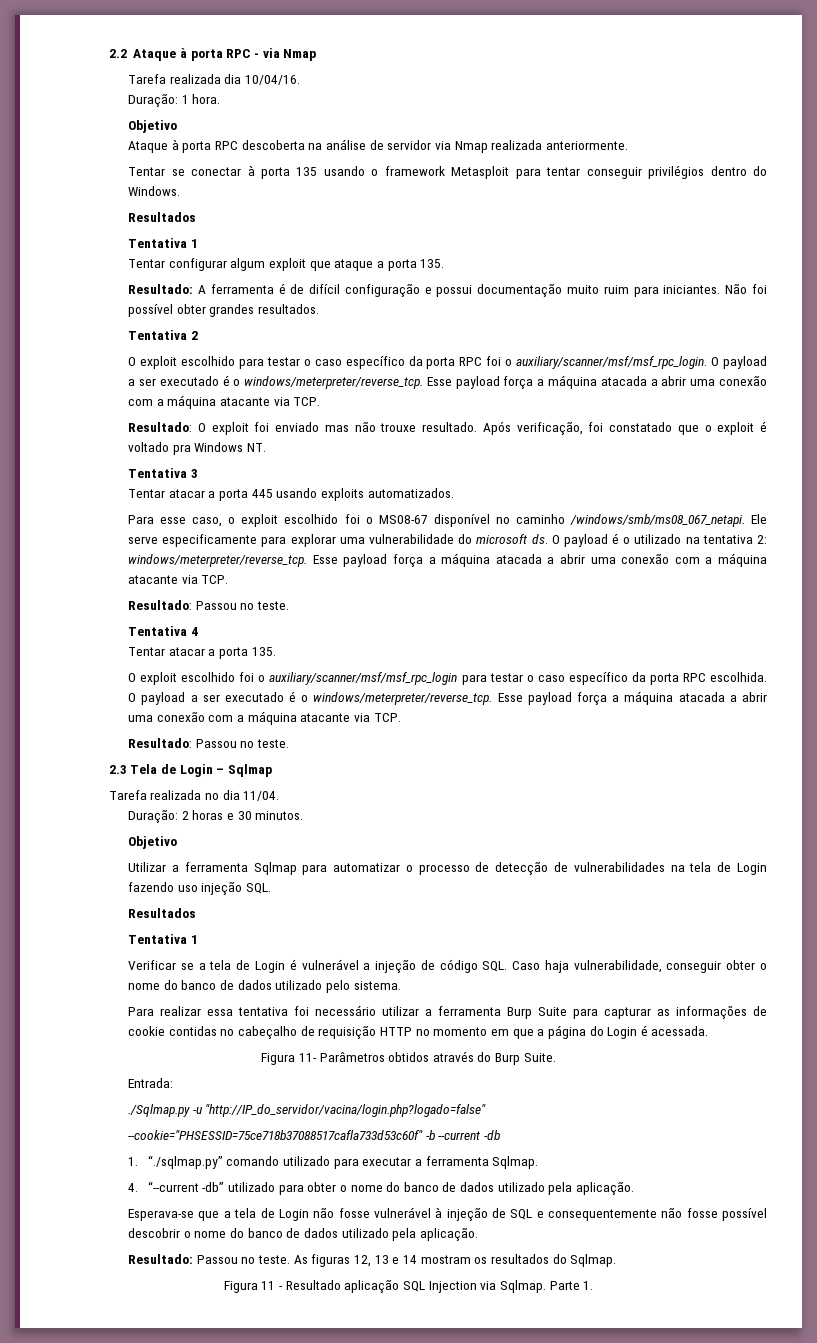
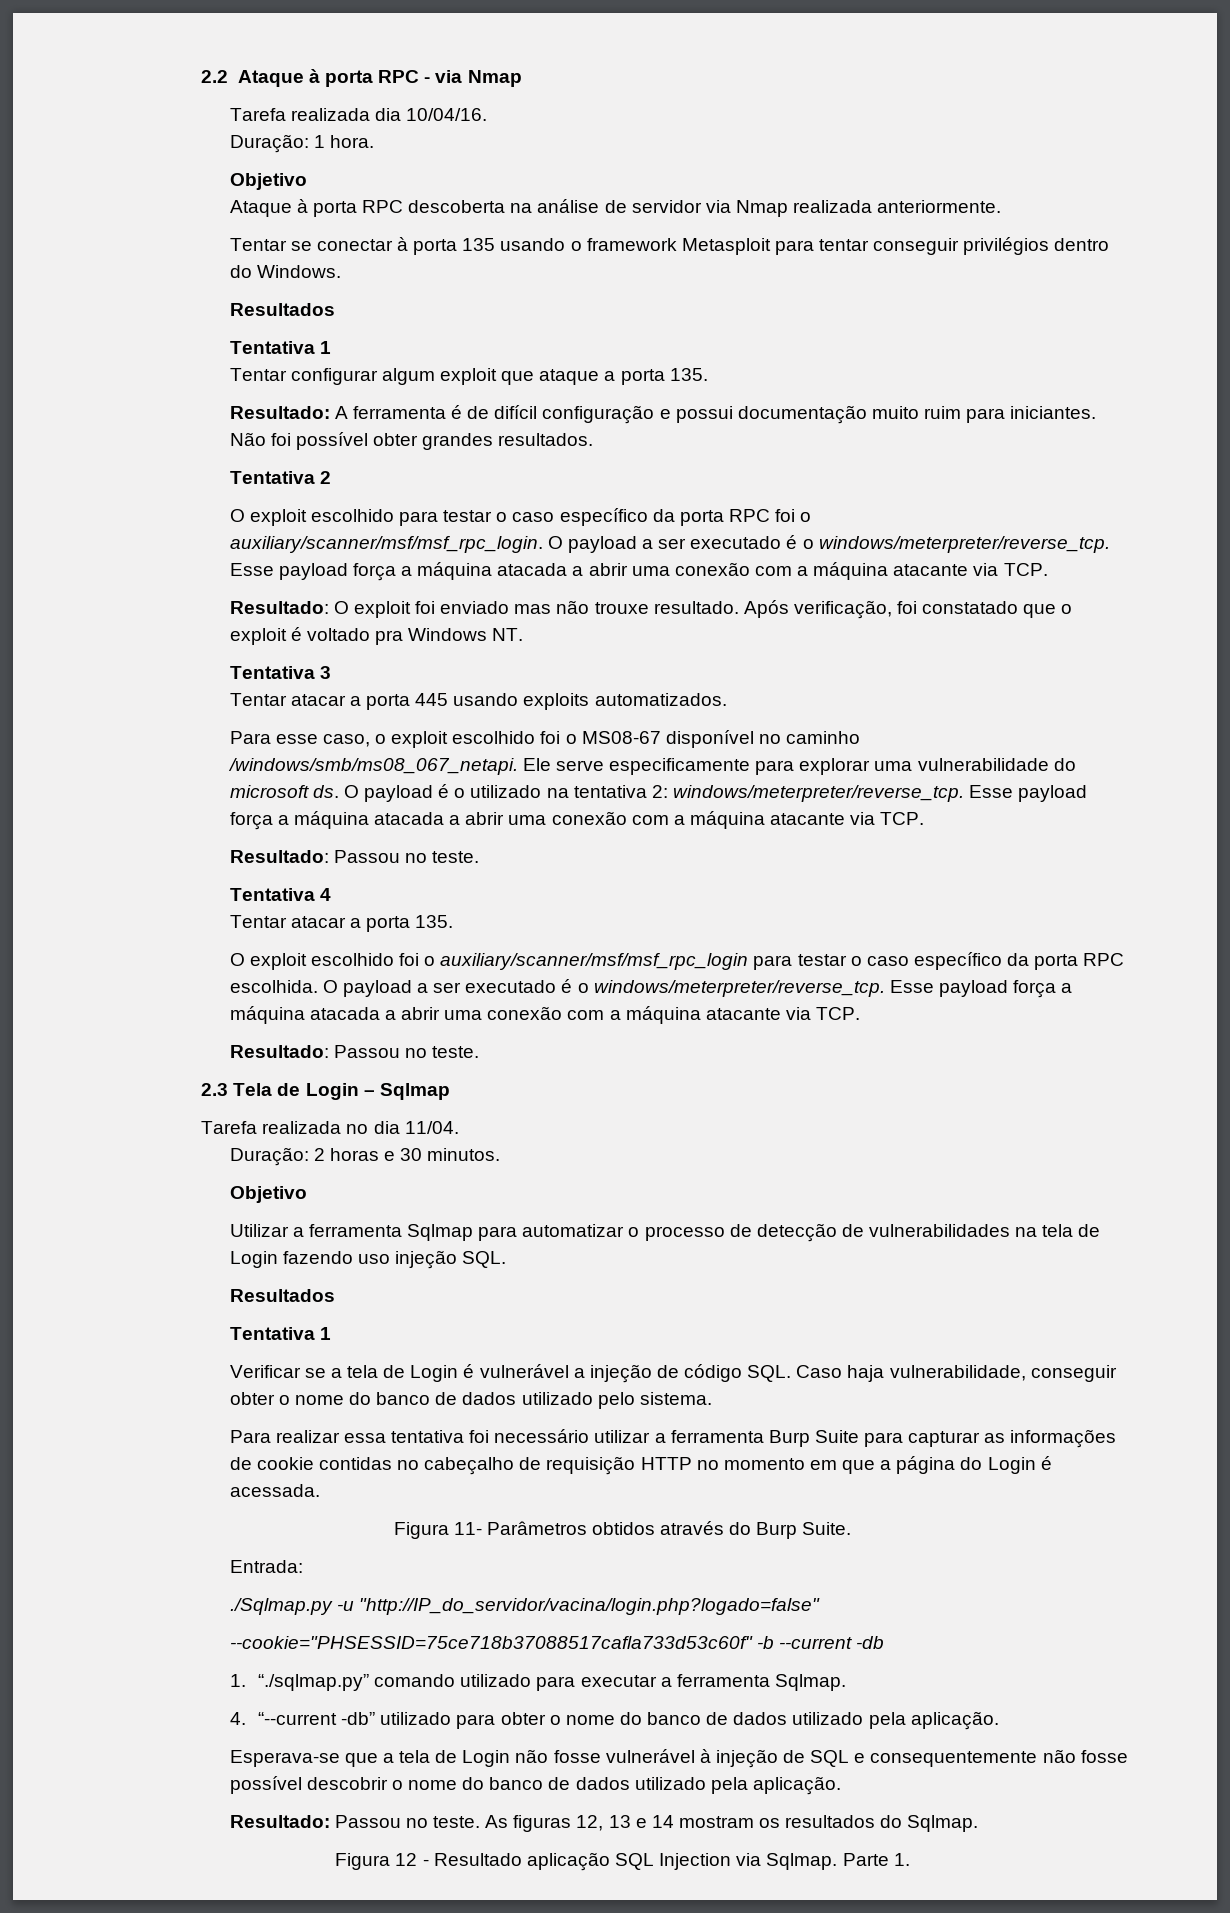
[261,1281,276,1290] 11 -> [395,1853,418,1866] 12

